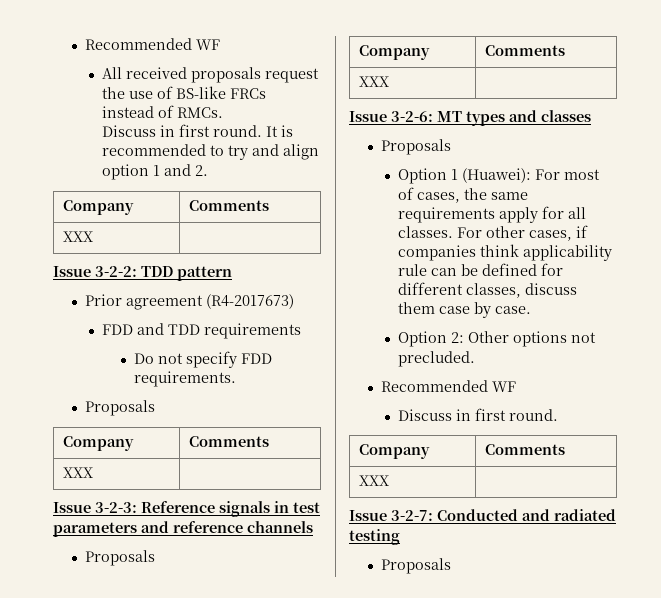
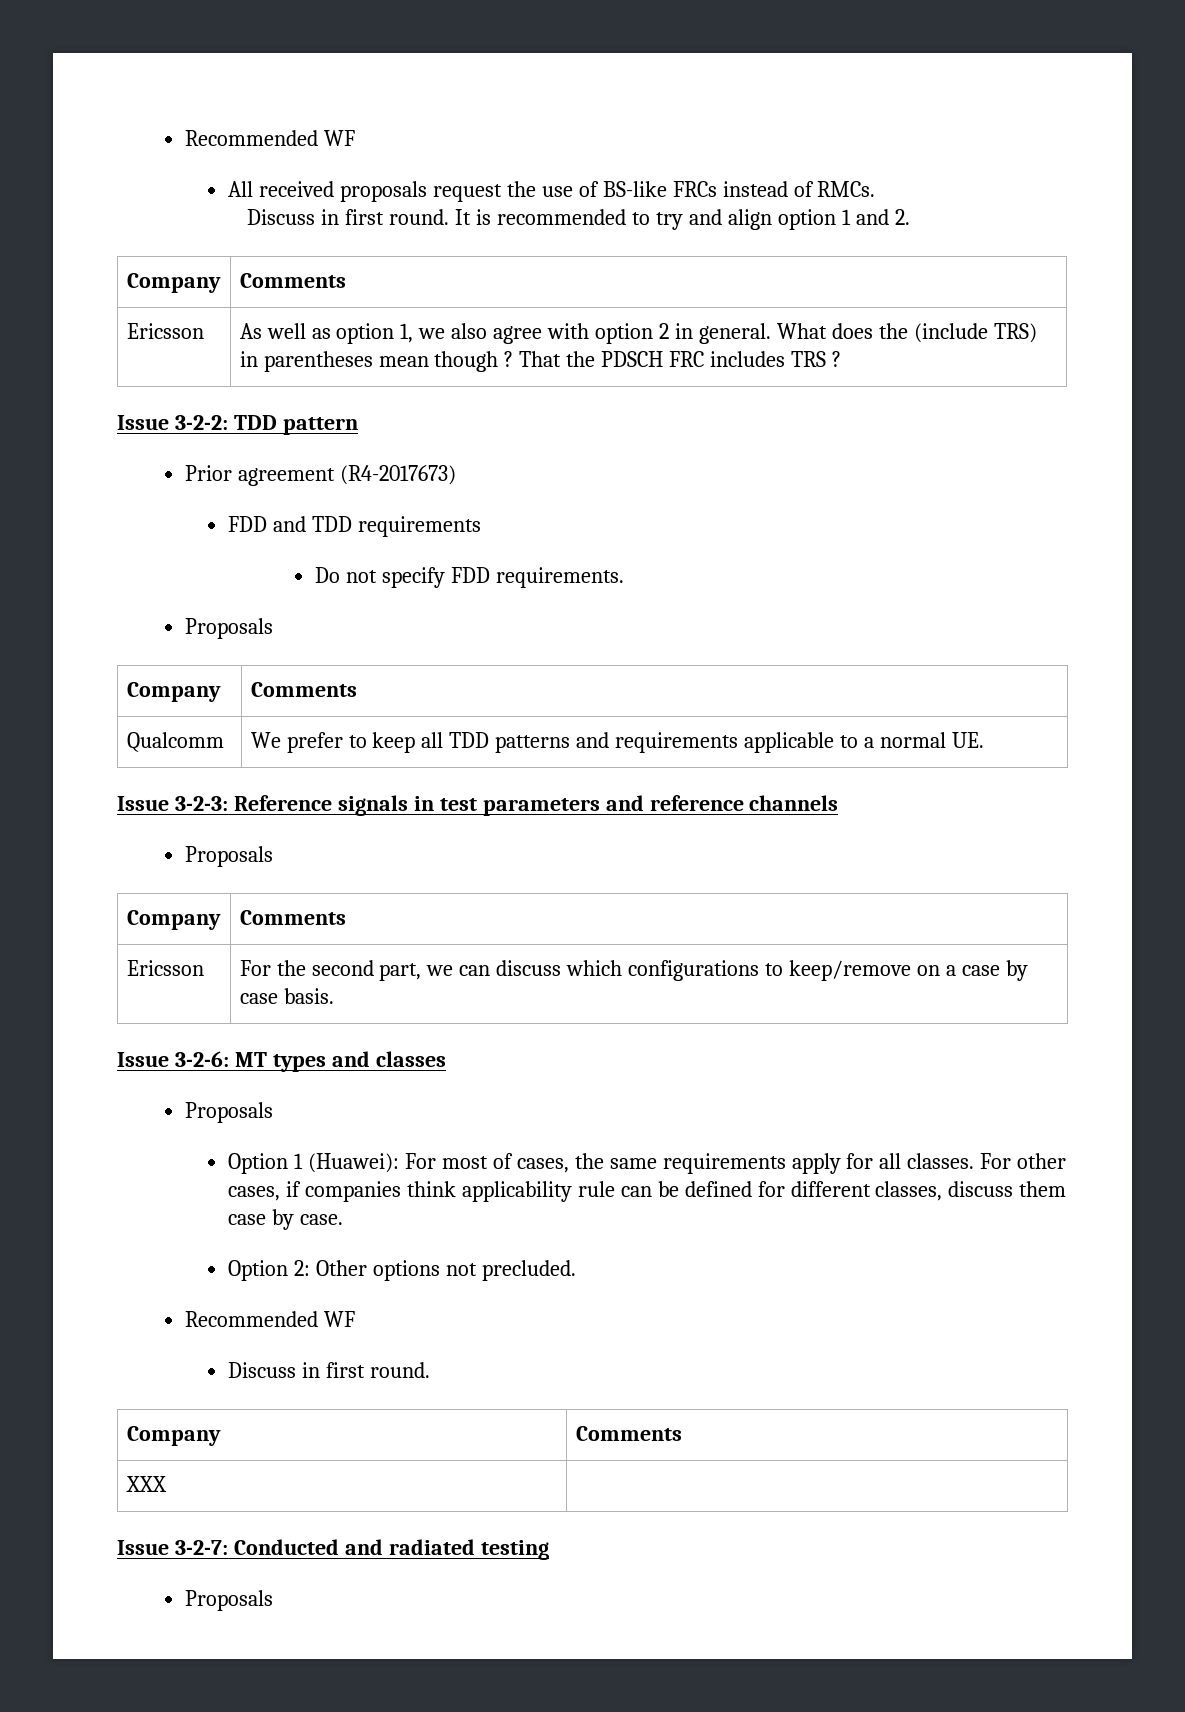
[62,231,93,242] XXX | -> [126,323,204,339] [239,323,1037,344] [239,351,841,372] Ericsson | As well as option 1, we also agree with option 2 in general. What does the (include TRS) in parentheses mean though ? That the PDSCH FRC includes TRS ?
[62,467,93,478] XXX | -> [126,732,224,752] [250,732,984,753] Qualcomm | We prefer to keep all TDD patterns and requirements applicable to a normal UE.
[358,76,389,87] XXX | -> [126,960,204,976] [239,960,1028,981] [239,988,334,1004] Ericsson | For the second part, we can discuss which configurations to keep/remove on a case by case basis.

